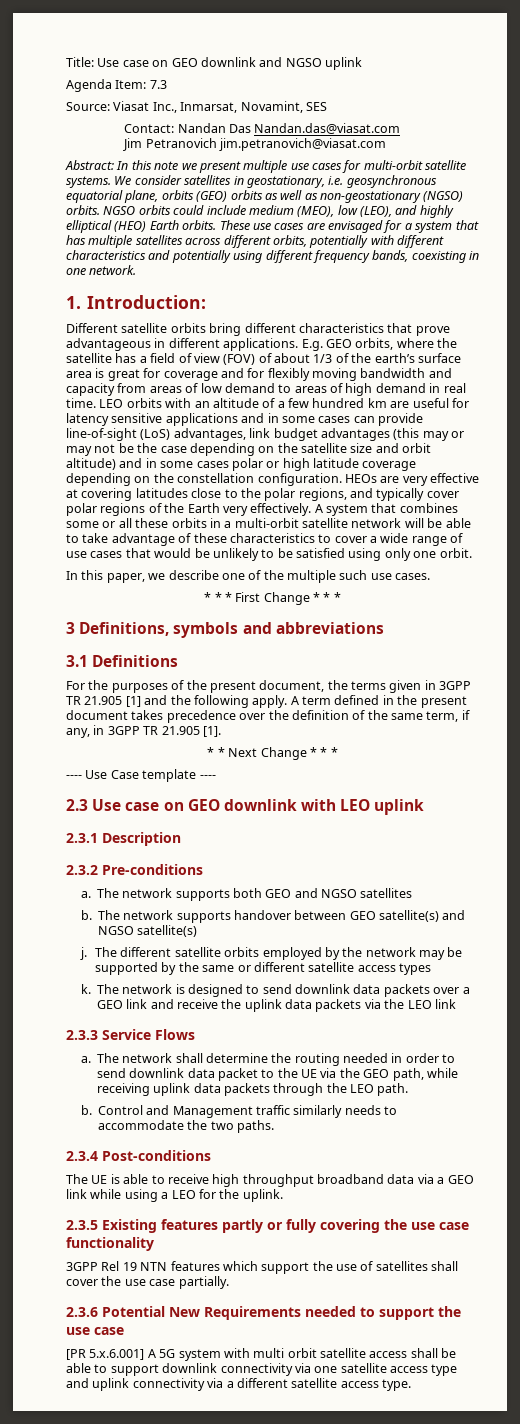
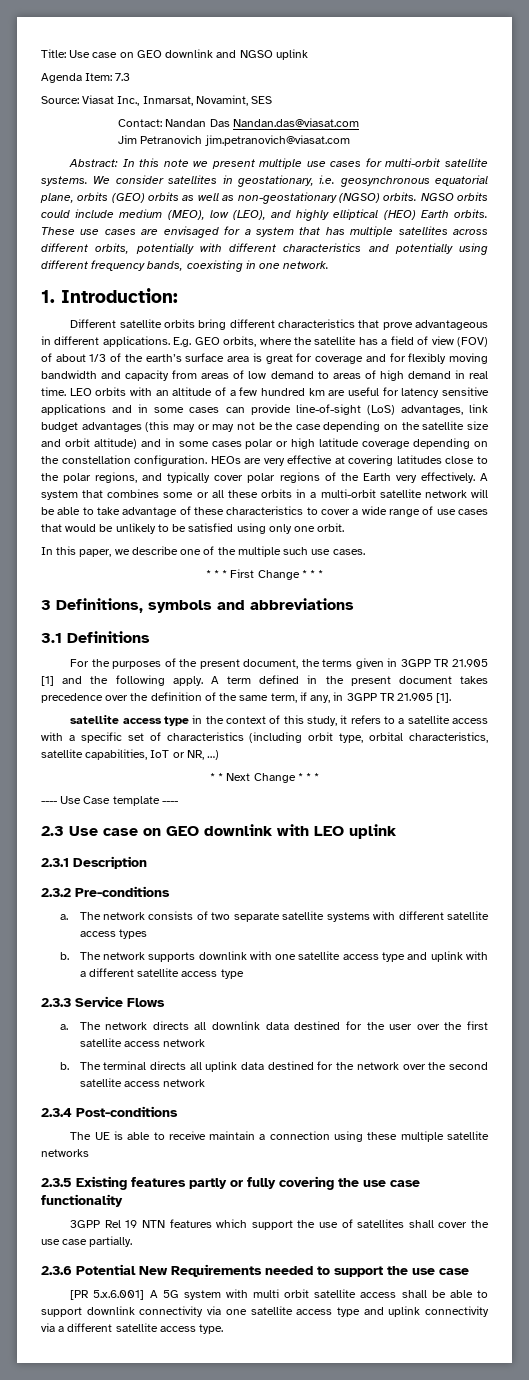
(221, 731) none -> [70,715,488,726] [41,732,488,743] [41,749,220,760] // satellite access type in the context of this study, it refers to a satellite access with a specific set of characteristics (including orbit type, orbital characteristics, satellite capabilities, IoT or NR, …)
[175,888,413,901] [80,910,466,923] [97,925,198,937] [79,947,463,960] [95,962,251,975] supports both GEO and NGSO satellites // b. The network supports handover between GEO satellite(s) and NGSO satellite(s) // j. The different satellite orbits employed by the network may be supported by the same or -> [148,911,396,922] consists of two separate satellite systems with
[80,984,470,997] [96,999,456,1012] k. The network is designed to send downlink data packets over a GEO link and receive the uplink data packets via the LEO link -> [60,951,488,962] [79,968,244,979] b. The network supports downlink with one satellite access type and uplink with a different satellite access type
[175,1053,456,1066] [96,1068,458,1081] [96,1083,409,1096] [80,1105,398,1118] [97,1120,274,1133] shall determine the routing needed in order to send downlink data packet to the UE via the GEO path, while receiving uplink data packets through the LEO path. // b. Control and Management traffic similarly needs to accommodate the two paths. -> [152,1021,488,1030] [79,1038,206,1047] [60,1061,489,1072] [79,1078,206,1087] directs all downlink data destined for the user over the first satellite access network // b. The terminal directs all uplink data destined for the network over the second satellite access network
[212,1174,474,1187] [66,1189,283,1202] high throughput broadband data via a GEO link while using a LEO for the uplink. -> [209,1131,489,1142] [41,1149,89,1157] maintain a connection using these multiple satellite networks

